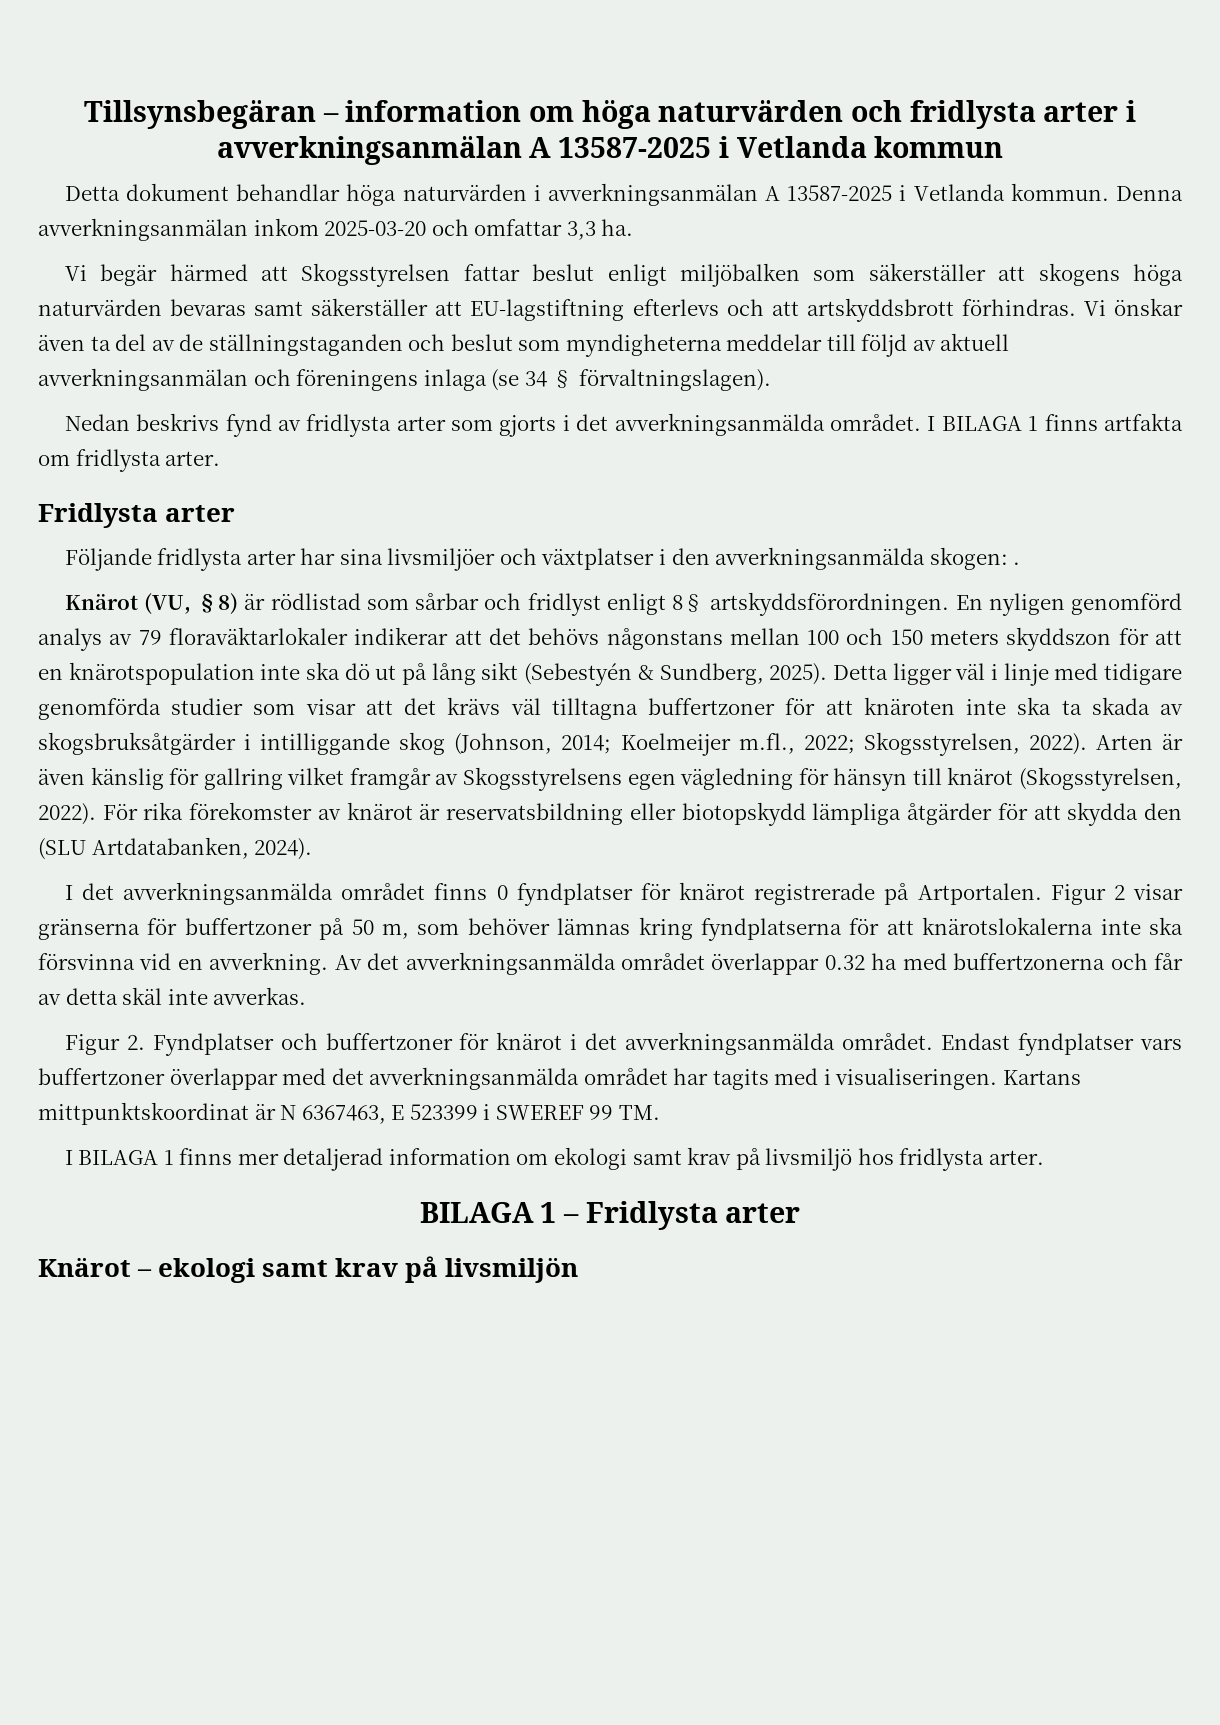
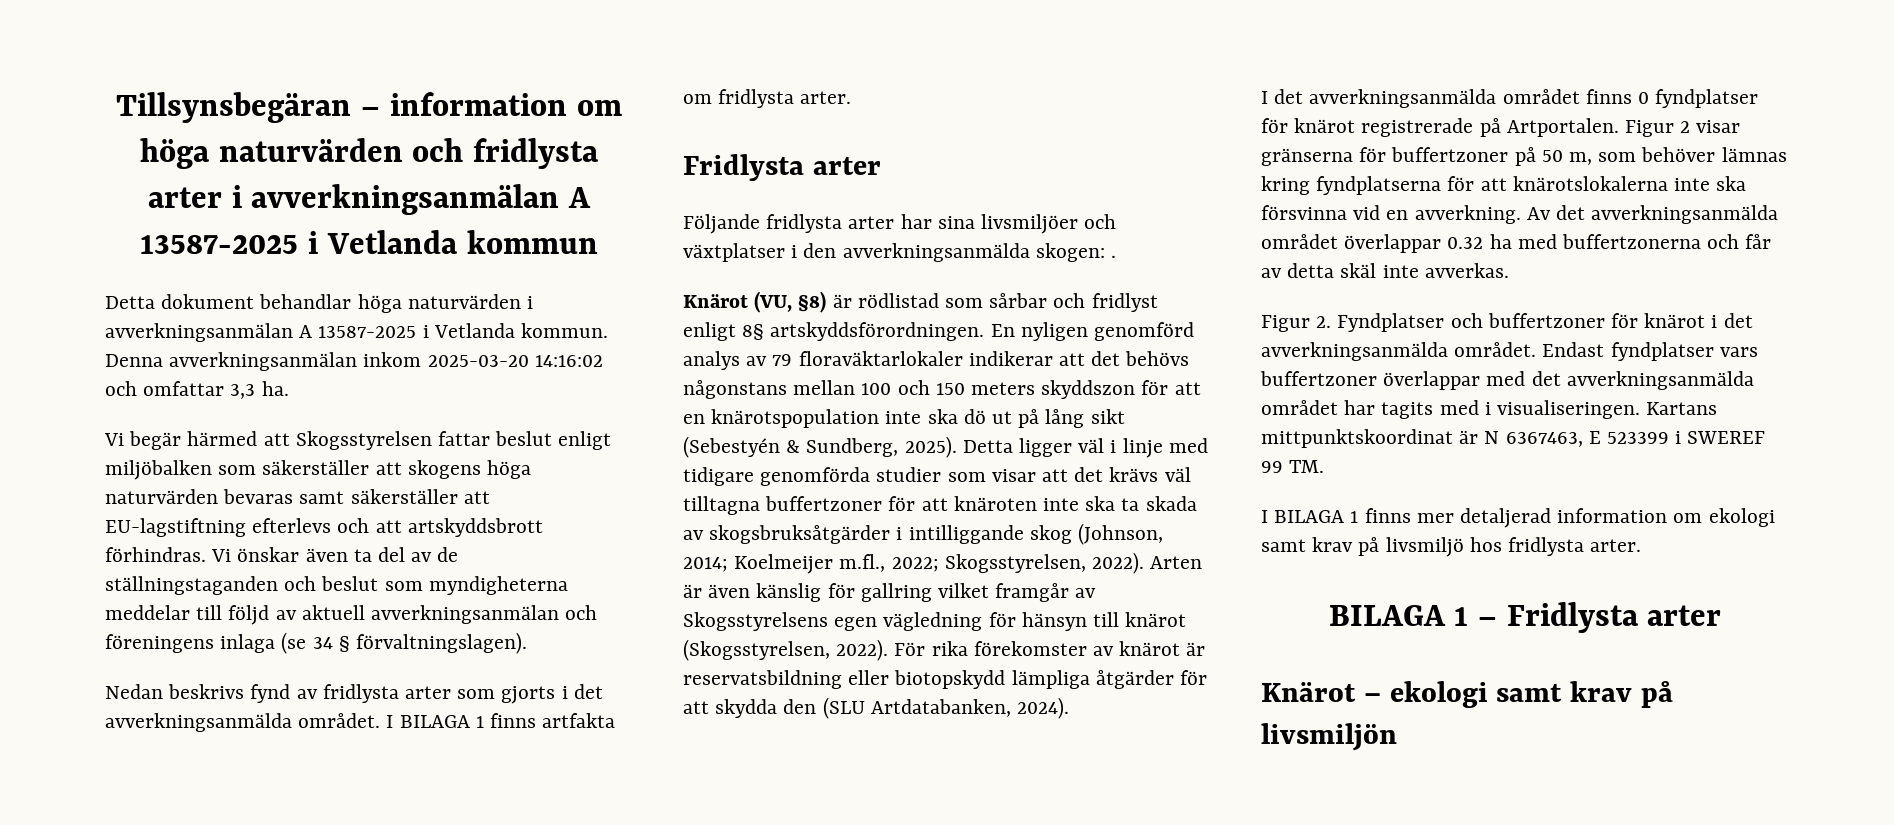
(427, 228) none -> [534,355,603,367] 14:16:02

